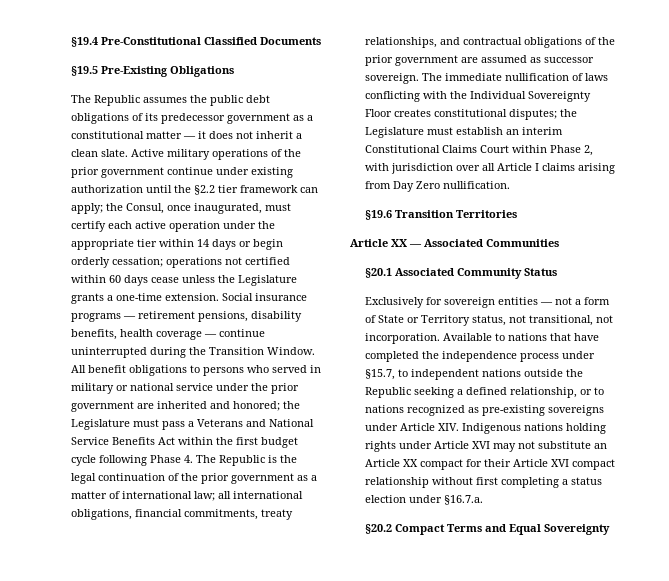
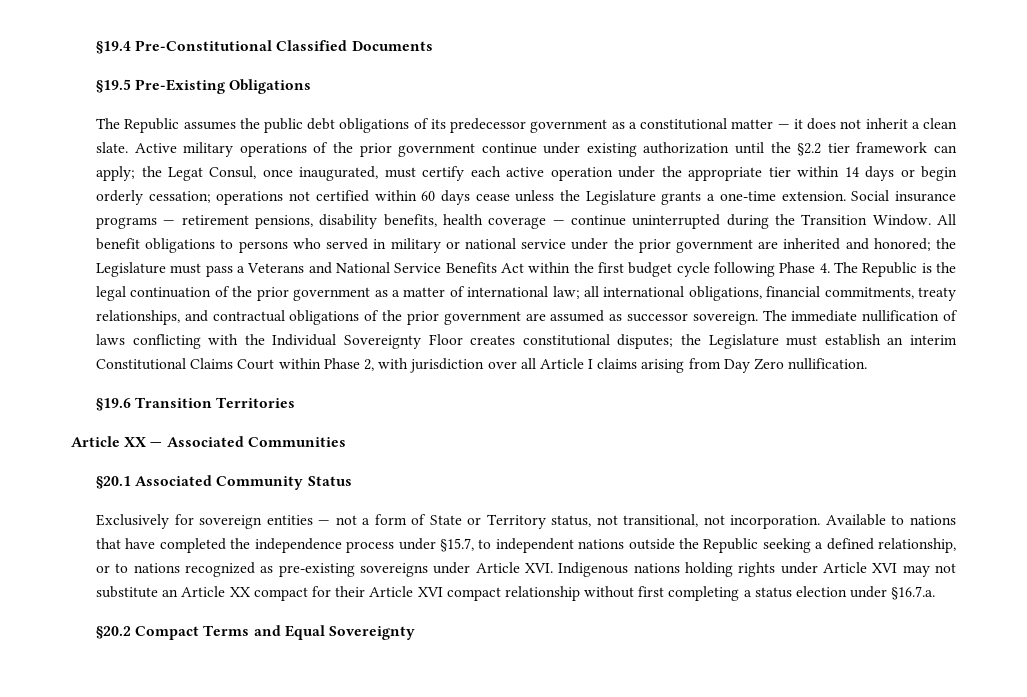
(124, 207) none -> [168,167,204,181] Legat
[438,423,460,431] XIV. -> [525,563,554,573] XVI.

